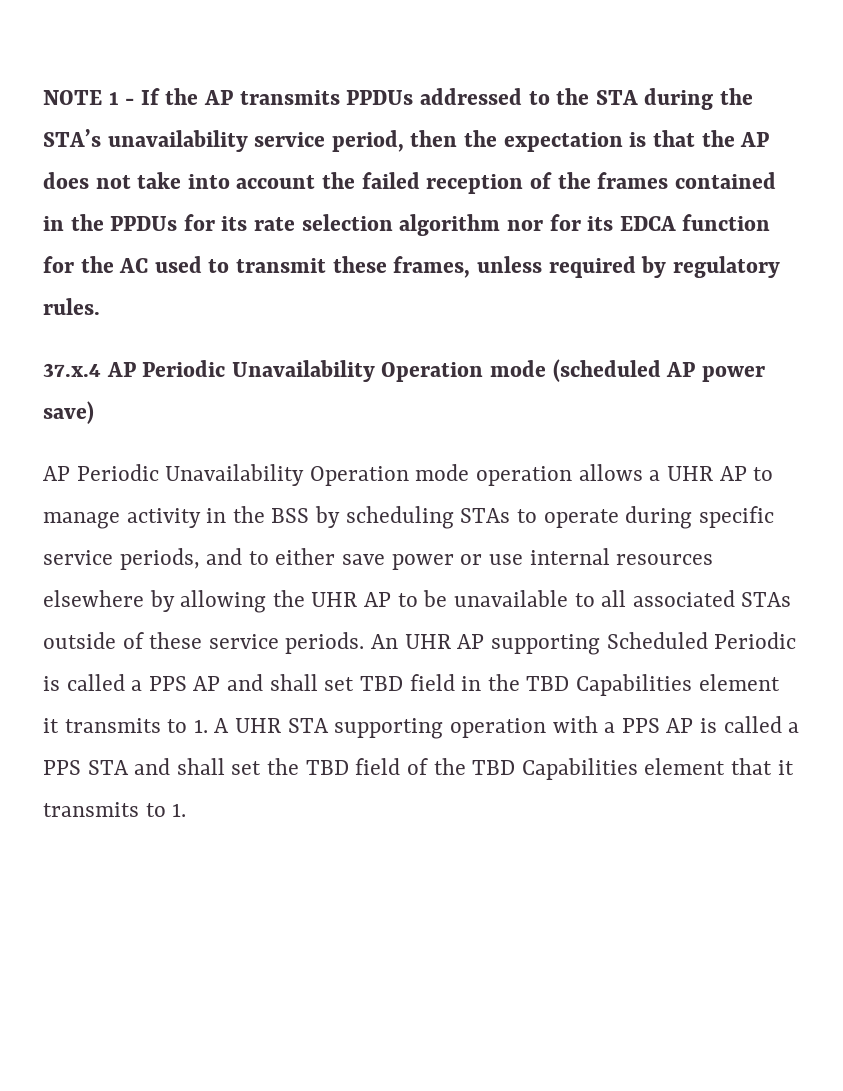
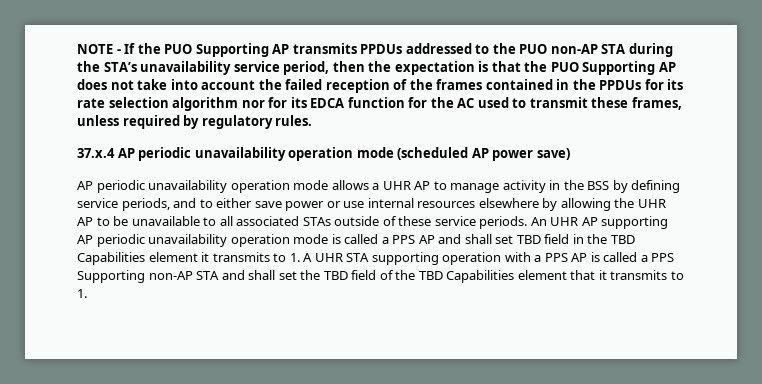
[108,92,119,105] 1 -> (113, 49) none
(199, 96) none -> [164,43,269,57] PUO Supporting
(590, 96) none -> [519,44,598,54] PUO non-AP
(735, 138) none -> [550,61,656,75] PUO Supporting
[142,360,484,382] Periodic Unavailability Operation -> [138,147,354,161] periodic unavailability operation
[76,464,573,486] Periodic Unavailability Operation mode operation -> [96,180,329,193] periodic unavailability operation mode
[345,506,774,529] scheduling STAs to operate during specific -> [631,180,681,193] defining
[606,632,797,649] Scheduled Periodic -> [77,234,329,247] AP periodic unavailability operation mode
(81, 767) none -> [77,270,193,283] Supporting non-AP

